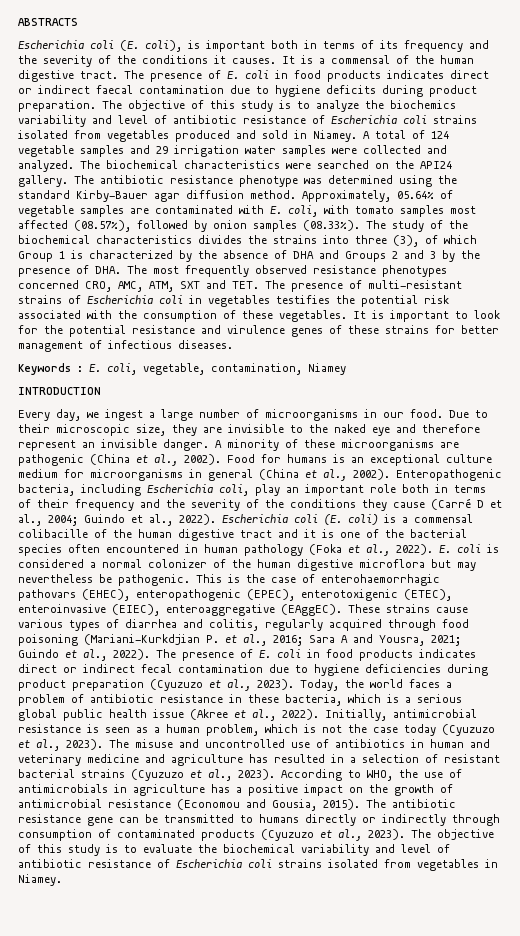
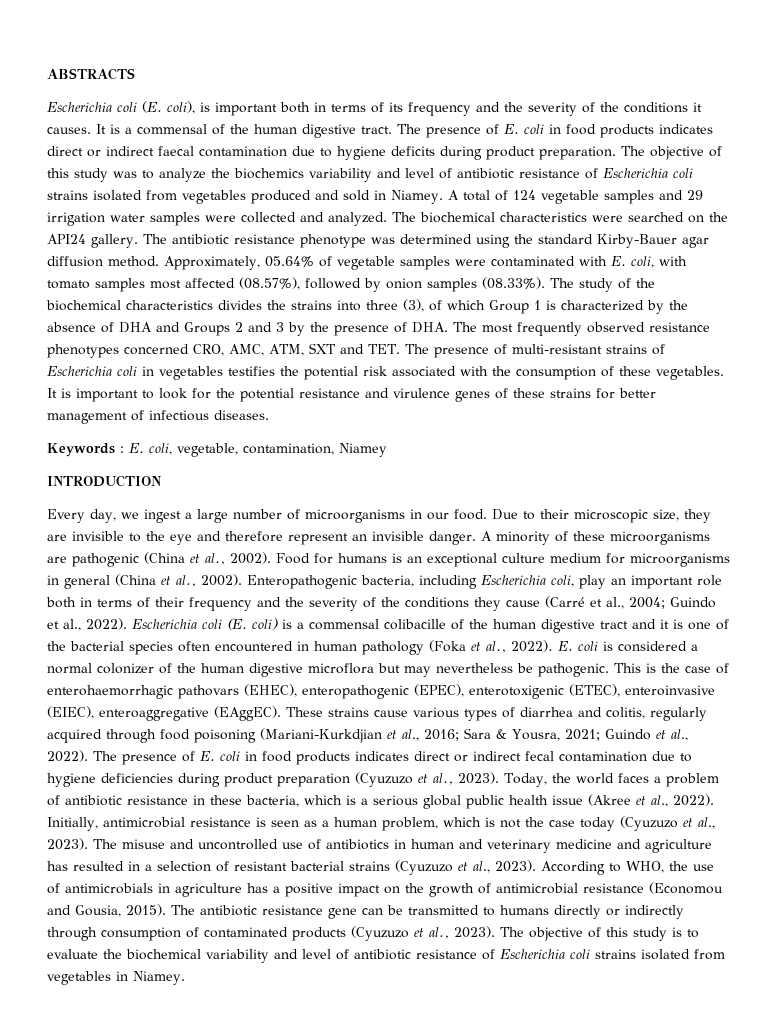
[279,100,291,109] is -> [113,171,137,178] was
[130,208,149,214] are -> [454,259,486,266] were
[334,424,366,433] naked -> (165, 536) none
[477,500,484,508] D -> (585, 602) none
[206,635,219,643] P. -> (382, 735) none
[341,634,373,643] A and -> [496,729,507,739] &

